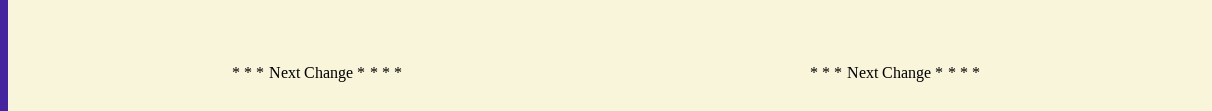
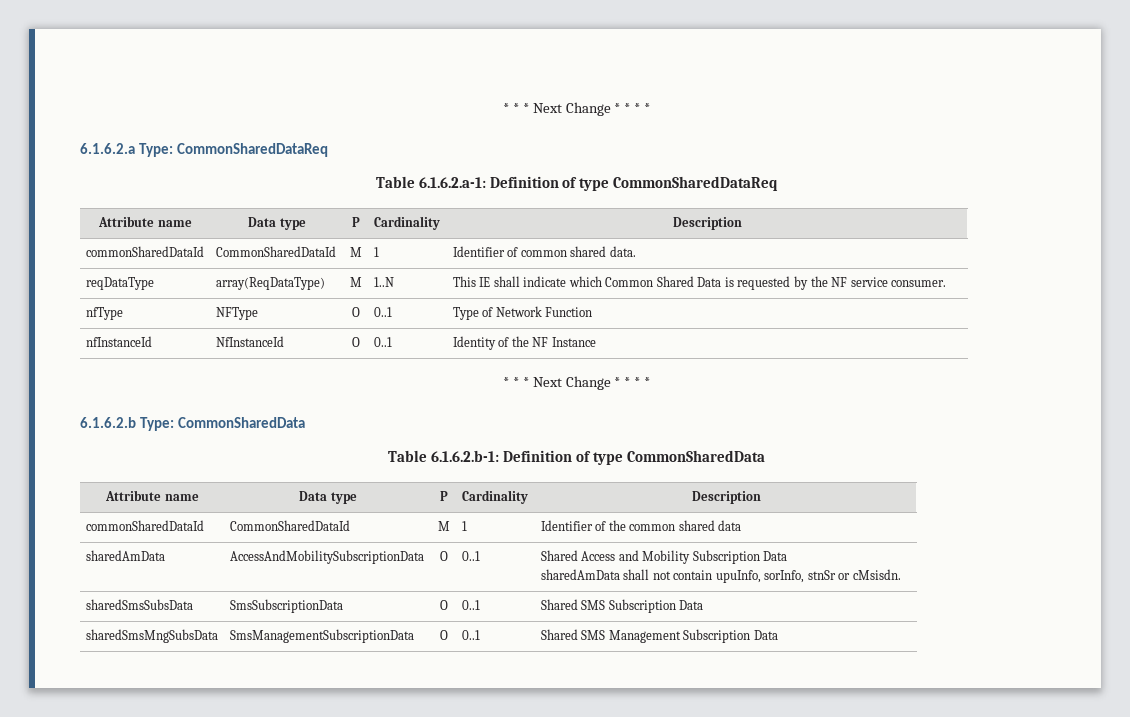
[231,67,403,82] [809,67,981,82] * * * Next Change * * * * // * * * Next Change * * * * -> [502,102,651,116] [80,143,329,157] [375,176,779,191] [98,216,192,227] [248,217,306,230] [352,217,360,227] [373,216,440,230] [673,217,742,230] [85,246,204,257] [215,246,336,257] [350,247,362,257] [373,247,379,257] [452,246,636,257] [85,277,154,290] [215,277,325,290] [350,277,362,287] [373,277,394,287] [452,276,947,290] [85,307,123,320] [215,307,258,320] [352,307,360,317] [373,307,392,317] [452,306,593,320] [85,336,152,347] [215,336,284,347] [352,337,360,347] [373,337,392,347] [452,336,596,350] [502,376,651,390] [80,417,306,431] [388,450,765,465] [105,490,199,501] [299,491,357,504] [440,491,448,501] [461,490,528,504] [691,491,761,504] [85,520,204,531] [229,520,350,531] [438,521,450,531] [461,521,467,531] [540,520,742,531] [85,550,165,561] [229,550,424,564] [440,551,448,561] [461,551,480,561] [540,550,788,564] [540,569,901,583] [85,599,193,610] [229,599,343,613] [440,600,448,610] [461,600,480,610] [540,599,704,613] [85,629,218,643] [229,629,414,643] [440,630,448,640] [461,630,480,640] [540,629,778,643] * * * Next Change * * * * // 6.1.6.2.a Type: CommonSharedDataReq // Table 6.1.6.2.a-1: Definition of type CommonSharedDataReq // Attribute name | Data type | P | Cardinality | Description // commonSharedDataId | CommonSharedDataId | M | 1 | Identifier of common shared data. // reqDataType | array(ReqDataType) | M | 1..N | This IE shall indicate which Common Shared Data is requested by the NF service consumer. // nfType | NFType | O | 0..1 | Type of Network Function // nfInstanceId | NfInstanceId | O | 0..1 | Identity of the NF Instance // * * * Next Change * * * * // 6.1.6.2.b Type: CommonSharedData // Table 6.1.6.2.b-1: Definition of type CommonSharedData // Attribute name | Data type | P | Cardinality | Description // commonSharedDataId | CommonSharedDataId | M | 1 | Identifier of the common shared data // sharedAmData | AccessAndMobilitySubscriptionData | O | 0..1 | Shared Access and Mobility Subscription Data // sharedAmData shall not contain upuInfo, sorInfo, stnSr or cMsisdn. // sharedSmsSubsData | SmsSubscriptionData | O | 0..1 | Shared SMS Subscription Data // sharedSmsMngSubsData | SmsManagementSubscriptionData | O | 0..1 | Shared SMS Management Subscription Data

